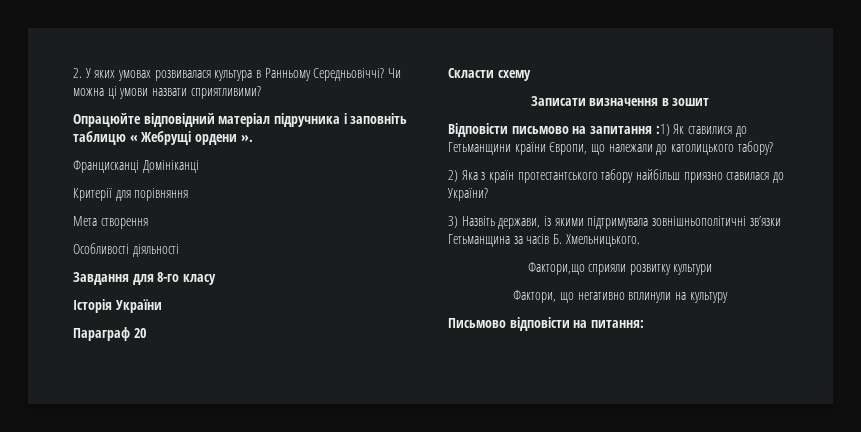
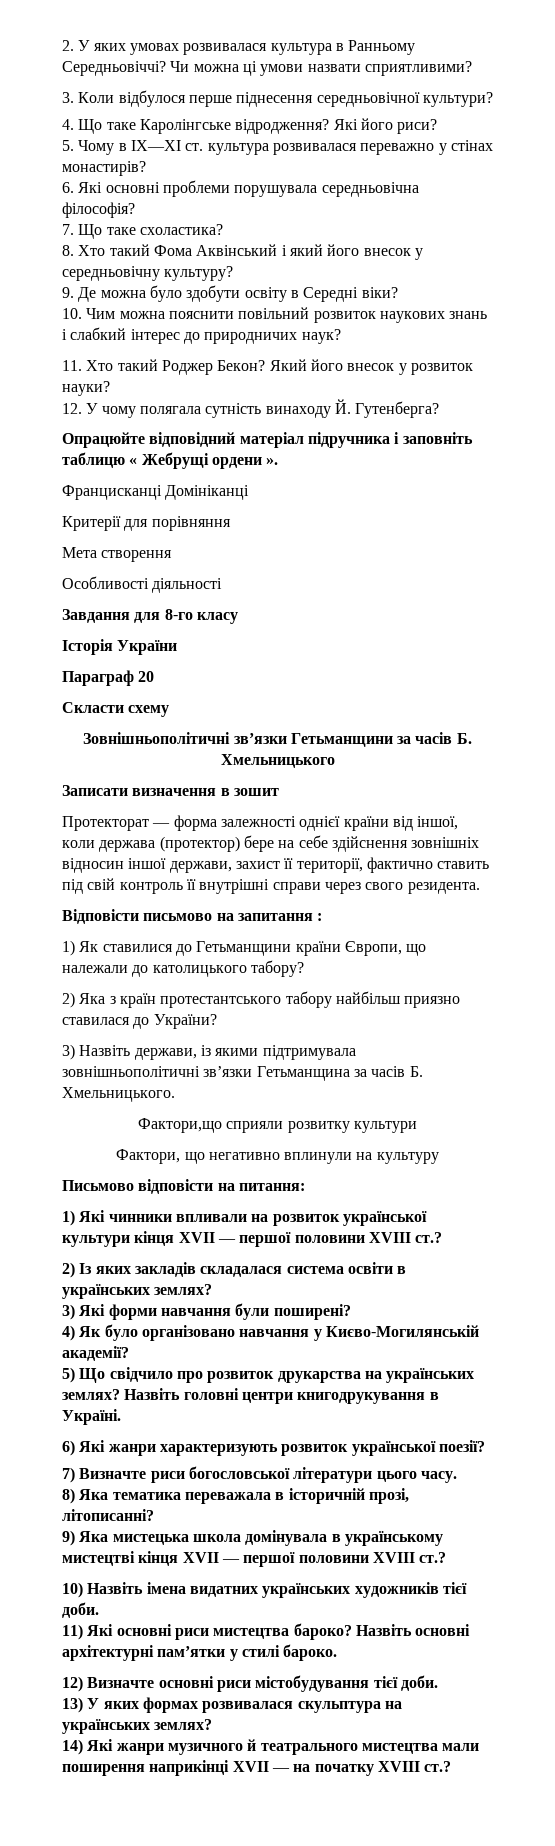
(261, 92) none -> [62,90,493,107] [62,118,438,134] [62,140,493,155] [62,161,146,176] [62,180,419,197] [62,202,135,218] [62,224,223,239] [62,244,423,260] [62,266,234,281] [62,285,398,302] [62,307,488,323] [62,327,341,344] [62,359,473,375] [62,381,110,396] [62,399,440,418] // 3. Коли відбулося перше піднесення середньовічної культури? // 4. Що таке Каролінгське відродження? Які його риси? // 5. Чому в IX—XI ст. культура розвивалася переважно у стінах монастирів? // 6. Які основні проблеми порушувала середньовічна філософія? // 7. Що таке схоластика? // 8. Хто такий Фома Аквінський і який його внесок у середньовічну культуру? // 9. Де можна було здобути освіту в Середні віки? // 10. Чим можна пояснити повільний розвиток наукових знань і слабкий інтерес до природничих наук? // 11. Хто такий Роджер Бекон? Який його внесок у розвиток науки? // 12. У чому полягала сутність винаходу Й. Гутенберга?
[530,96,710,106] Записати визначення в зошит -> [83,732,472,747] [220,754,335,768] [62,785,279,796] [62,815,459,831] [62,835,480,852] [62,857,490,873] [62,878,480,894] Зовнішньополітичні зв’язки Гетьманщини за часів Б. Хмельницького // Записати визначення в зошит // Протекторат — форма залежності однієї країни від іншої, коли держава (протектор) бере на себе здійснення зовнішніх відносин іншої держави, захист її території, фактично ставить під свій контроль її внутрішні справи через свого резидента.
[655,124,670,136] :1) -> [317,913,323,921] [62,940,75,956] : // 1)
(644, 324) none -> [62,1210,427,1226] [62,1231,443,1247] [62,1262,407,1278] [62,1284,213,1299] [62,1303,351,1320] [62,1324,479,1341] [62,1346,129,1361] [62,1367,475,1383] [62,1388,439,1404] [62,1409,121,1425] [62,1440,485,1456] [62,1466,457,1483] [62,1488,409,1504] [62,1509,154,1521] [62,1530,443,1546] [62,1551,447,1567] [62,1582,467,1598] [62,1602,99,1618] [62,1623,471,1640] [62,1644,338,1661] [62,1675,438,1692] [62,1697,402,1713] [62,1719,213,1734] [62,1739,480,1755] [62,1760,452,1776] // 1) Які чинники впливали на розвиток української культури кінця XVII — першої половини XVIII ст.? // 2) Із яких закладів складалася система освіти в українських землях? // 3) Які форми навчання були поширені? // 4) Як було організовано навчання у Києво-Могилянській академії? // 5) Що свідчило про розвиток друкарства на українських землях? Назвіть головні центри книгодрукування в Україні. // 6) Які жанри характеризують розвиток української поезії? // 7) Визначте риси богословської літератури цього часу. // 8) Яка тематика переважала в історичній прозі, літописанні? // 9) Яка мистецька школа домінувала в українському мистецтві кінця XVII — першої половини XVIII ст.? // 10) Назвіть імена видатних українських художників тієї доби. // 11) Які основні риси мистецтва бароко? Назвіть основні архітектурні пам’ятки у стилі бароко. // 12) Визначте основні риси містобудування тієї доби. // 13) У яких формах розвивалася скульптура на українських землях? // 14) Які жанри музичного й театрального мистецтва мали поширення наприкінці XVII — на початку XVIII ст.?

